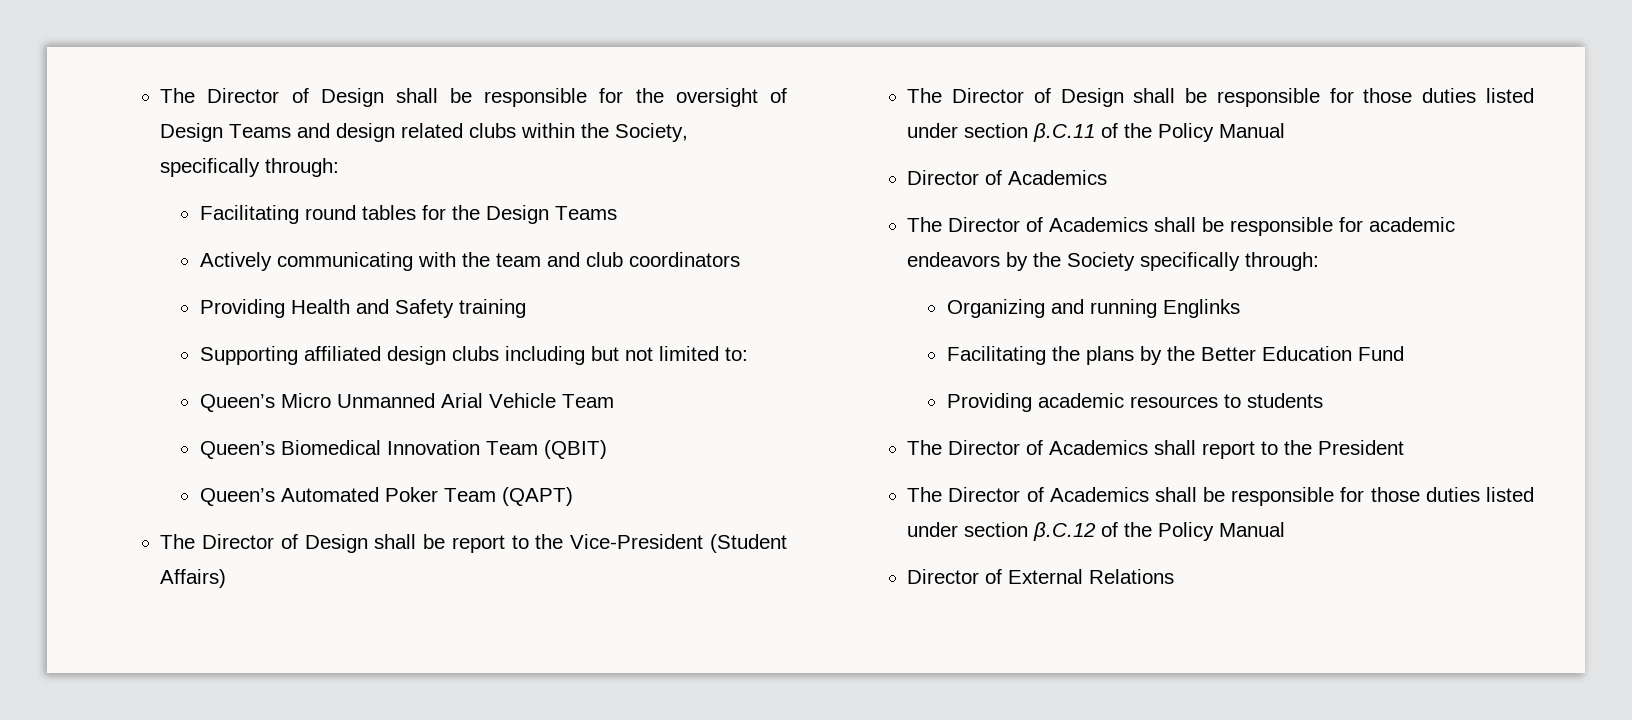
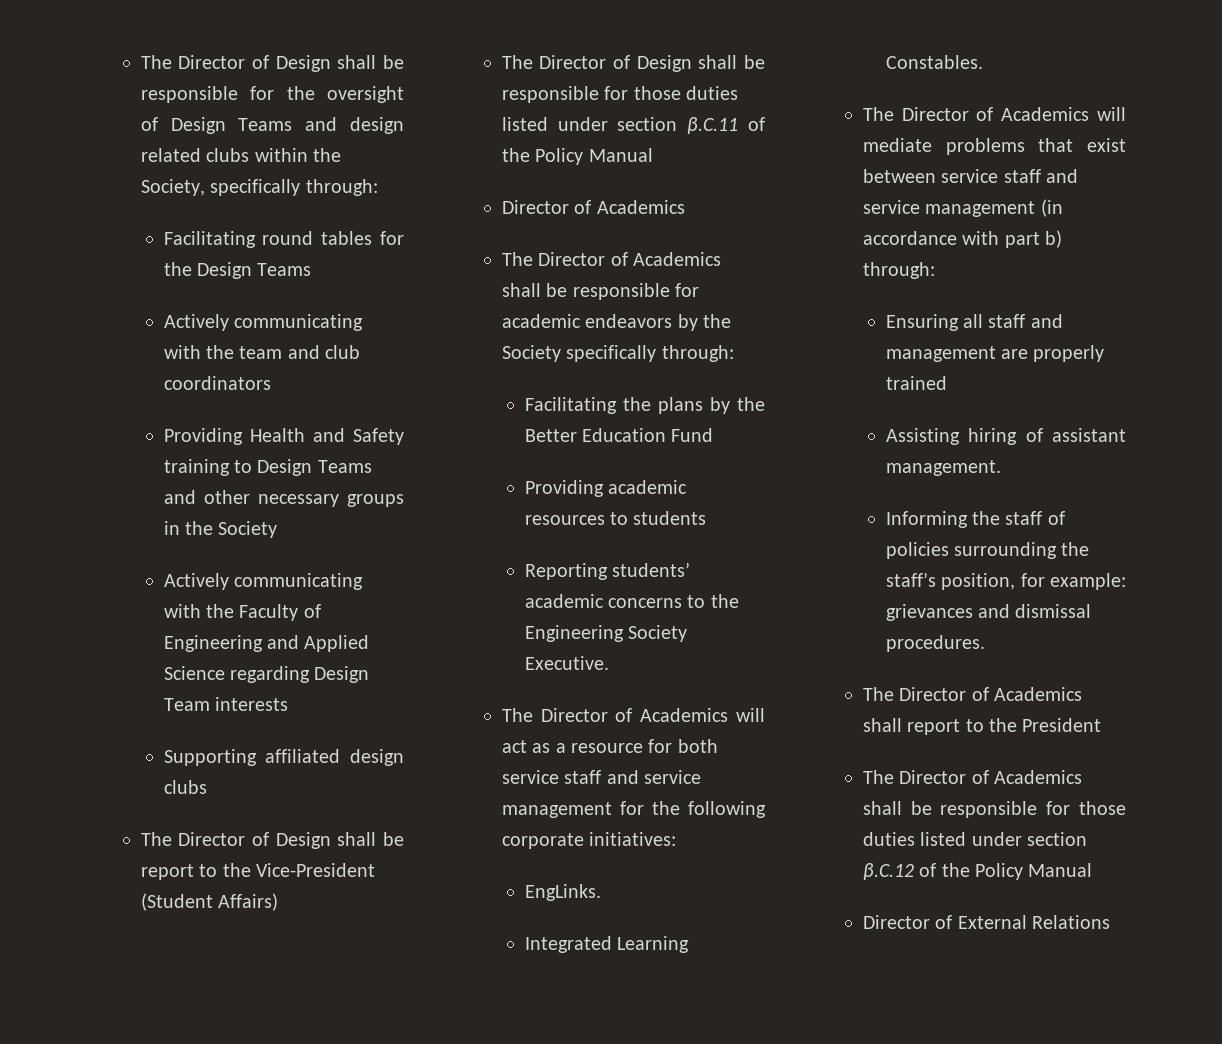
[199,346,748,365] [199,393,614,412] [199,440,607,459] [199,487,573,506] // Supporting affiliated design clubs including but not limited to: // Queen’s Micro Unmanned Arial Vehicle Team // Queen’s Biomedical Innovation Team (QBIT) // Queen’s Automated Poker Team (QAPT) -> [233,459,372,476] [163,490,404,507] [163,521,278,538] [163,573,363,590] [163,604,321,621] [163,635,370,652] [163,666,370,683] [163,697,288,711] [163,749,404,766] [163,780,207,794] to Design Teams and other necessary groups in the Society // Actively communicating with the Faculty of Engineering and Applied Science regarding Design Team interests // Supporting affiliated design clubs
[946,299,1240,318] // Organizing and running Englinks -> (734, 353) none
(1323, 400) none -> [524,562,690,580] [524,594,739,608] [524,625,687,642] [524,656,609,670] [501,708,765,722] [501,739,718,753] [501,770,701,784] [501,801,766,818] [501,832,677,849] [524,884,601,901] [524,936,689,953] [885,55,983,69] [862,107,1126,121] [862,138,1126,155] [862,169,1078,183] [862,199,1063,217] [862,230,1062,248] [862,262,935,279] [885,314,1063,331] [885,345,1105,362] [885,376,947,390] [885,428,1126,445] [885,460,1001,476] [885,511,1065,528] [885,542,1090,559] [885,572,1126,590] [885,604,1092,621] [885,635,985,652] // Reporting students’ academic concerns to the Engineering Society Executive. // The Director of Academics will act as a resource for both service staff and service management for the following corporate initiatives: // EngLinks. // Integrated Learning Constables. // The Director of Academics will mediate problems that exist between service staff and service management (in accordance with part b) through: // Ensuring all staff and management are properly trained // Assisting hiring of assistant management. // Informing the staff of policies surrounding the staff’s position, for example: grievances and dismissal procedures.

